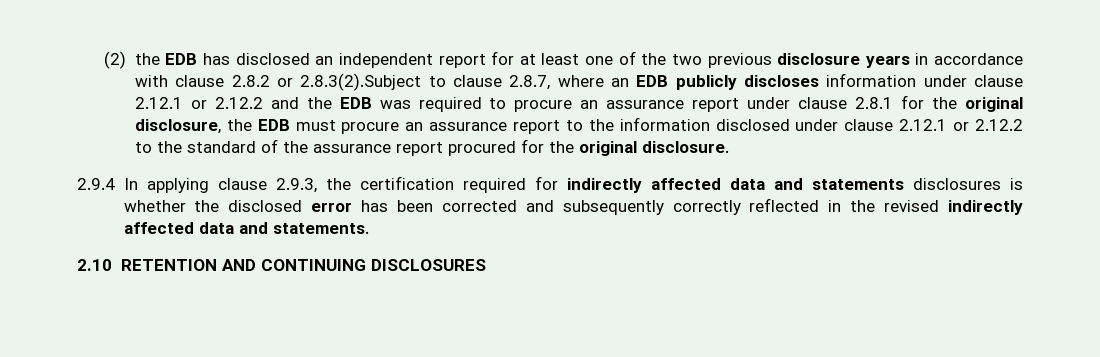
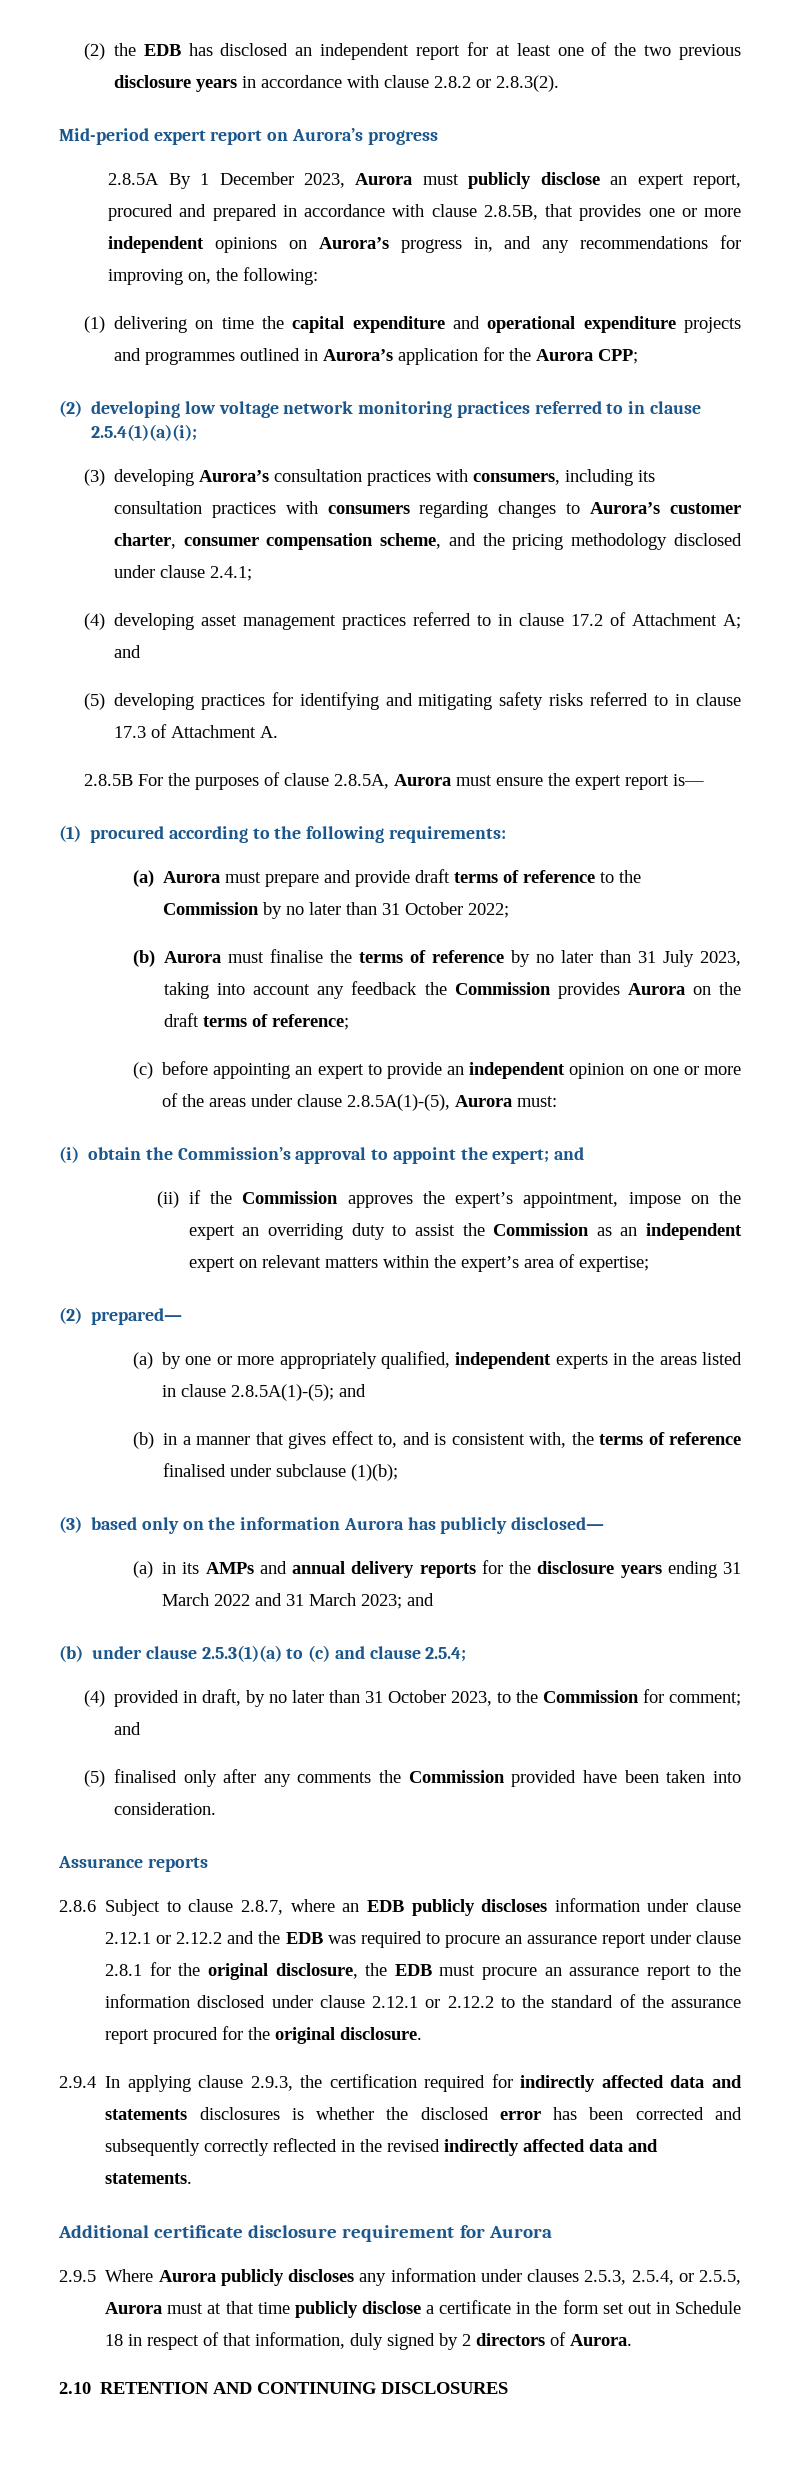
[300,73,422,91] 2.8.3(2).Subject -> [495,75,559,92] [59,128,438,145] [108,172,741,189] [108,204,741,221] [108,235,741,253] [108,267,319,285] [83,316,741,333] [113,347,638,365] [59,400,701,418] [91,424,198,441] [83,469,655,486] [113,501,742,518] [113,533,743,550] [113,565,252,581] [83,612,741,630] [113,645,141,658] [83,692,741,710] [113,724,278,738] [83,772,704,790] [59,825,506,843] [132,869,642,887] [163,902,510,919] [132,949,741,967] [164,981,741,999] [164,1013,350,1030] [132,1061,742,1079] [162,1093,558,1111] [59,1146,585,1164] [157,1190,741,1208] [188,1223,742,1240] [188,1254,649,1272] [59,1307,183,1325] [132,1351,742,1369] [162,1384,367,1401] [132,1431,741,1449] [163,1463,399,1481] [59,1516,605,1534] [132,1560,741,1578] [162,1593,435,1609] [59,1645,467,1662] [83,1689,742,1707] [113,1722,141,1735] [83,1769,741,1787] [113,1802,216,1815] [58,1856,208,1872] [59,1899,161,1916] 2.8.3(2). // Mid-period expert report on Aurora’s progress // 2.8.5A By 1 December 2023, Aurora must publicly disclose an expert report, procured and prepared in accordance with clause 2.8.5B, that provides one or more independent opinions on Aurora’s progress in, and any recommendations for improving on, the following: // (1) delivering on time the capital expenditure and operational expenditure projects and programmes outlined in Aurora’s application for the Aurora CPP; // (2) developing low voltage network monitoring practices referred to in clause 2.5.4(1)(a)(i); // (3) developing Aurora’s consultation practices with consumers, including its consultation practices with consumers regarding changes to Aurora’s customer charter, consumer compensation scheme, and the pricing methodology disclosed under clause 2.4.1; // (4) developing asset management practices referred to in clause 17.2 of Attachment A; and // (5) developing practices for identifying and mitigating safety risks referred to in clause 17.3 of Attachment A. // 2.8.5B For the purposes of clause 2.8.5A, Aurora must ensure the expert report is— // (1) procured according to the following requirements: // (a) Aurora must prepare and provide draft terms of reference to the Commission by no later than 31 October 2022; // (b) Aurora must finalise the terms of reference by no later than 31 July 2023, taking into account any feedback the Commission provides Aurora on the draft terms of reference; // (c) before appointing an expert to provide an independent opinion on one or more of the areas under clause 2.8.5A(1)-(5), Aurora must: // (i) obtain the Commission’s approval to appoint the expert; and // (ii) if the Commission approves the expert’s appointment, impose on the expert an overriding duty to assist the Commission as an independent expert on relevant matters within the expert’s area of expertise; // (2) prepared— // (a) by one or more appropriately qualified, independent experts in the areas listed in clause 2.8.5A(1)-(5); and // (b) in a manner that gives effect to, and is consistent with, the terms of reference finalised under subclause (1)(b); // (3) based only on the information Aurora has publicly disclosed— // (a) in its AMPs and annual delivery reports for the disclosure years ending 31 March 2022 and 31 March 2023; and // (b) under clause 2.5.3(1)(a) to (c) and clause 2.5.4; // (4) provided in draft, by no later than 31 October 2023, to the Commission for comment; and // (5) finalised only after any comments the Commission provided have been taken into consideration. // Assurance reports // 2.8.6 Subject
(369, 228) none -> [58,2225,552,2242] [59,2268,741,2286] [105,2300,742,2318] [105,2332,633,2350] // Additional certificate disclosure requirement for Aurora // 2.9.5 Where Aurora publicly discloses any information under clauses 2.5.3, 2.5.4, or 2.5.5, Aurora must at that time publicly disclose a certificate in the form set out in Schedule 18 in respect of that information, duly signed by 2 directors of Aurora.

